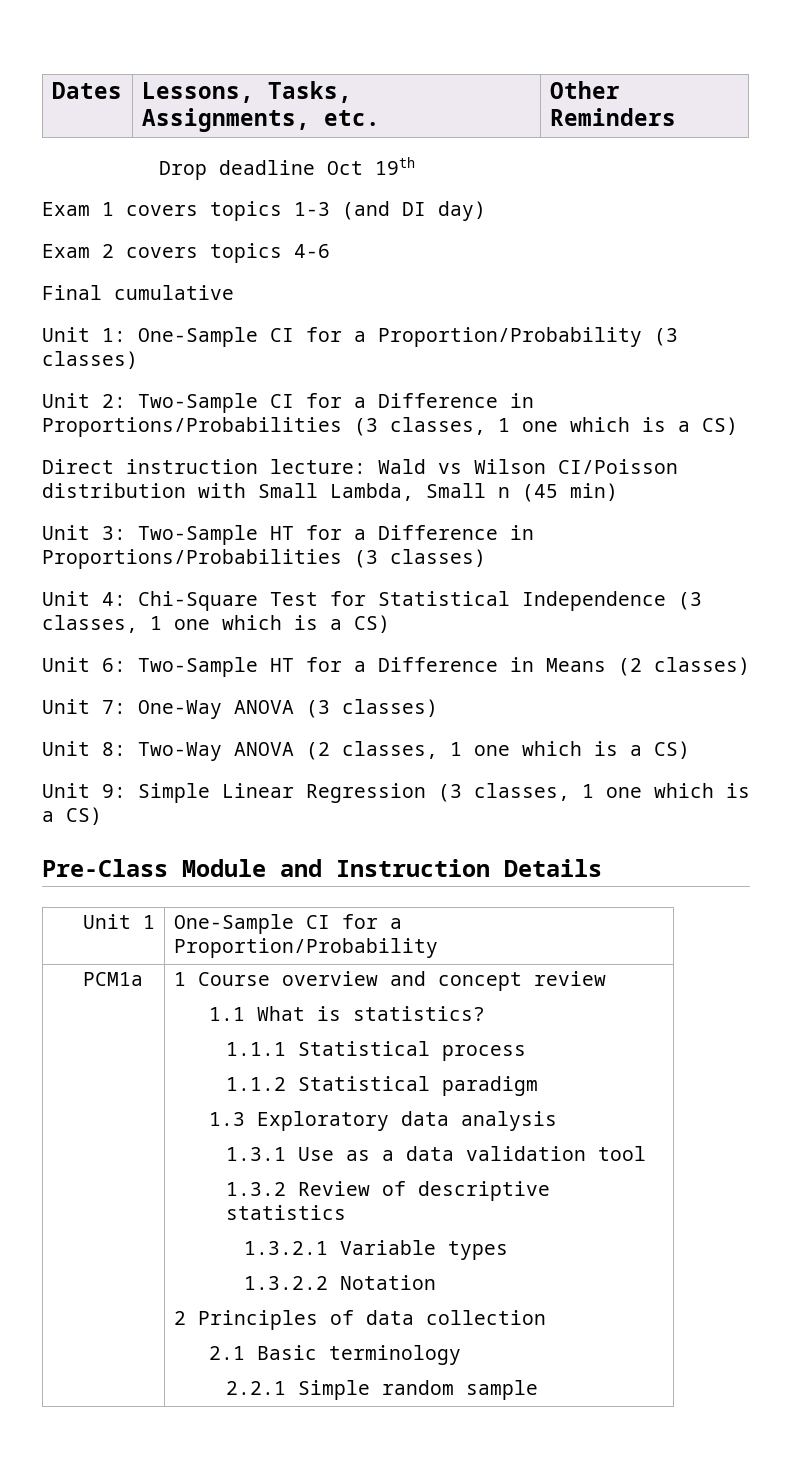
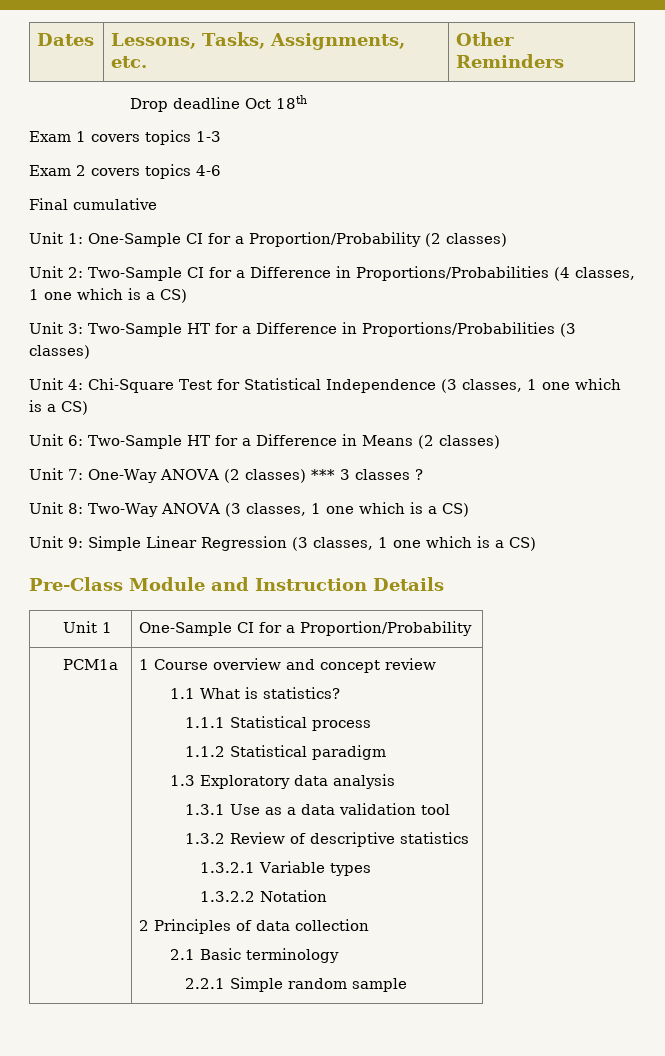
[374,157,415,175] 19th -> [275,95,307,109] 18th
[342,201,486,221] (and DI day) -> (221, 136) none
[654,328,678,346] (3 -> [425,233,441,247] (2
[354,417,738,436] [42,459,678,474] [42,483,618,502] (3 classes, 1 one which is a CS) // Direct instruction lecture: Wald vs Wilson CI/Poisson distribution with Small Lambda, Small n (45 min) -> [554,267,635,281] [29,288,187,303] (4 classes, 1 one which is a CS)
[306,699,438,718] (3 classes) -> [223,469,423,483] (2 classes) *** 3 classes ?
[306,742,330,760] (2 -> [224,503,241,517] (3

